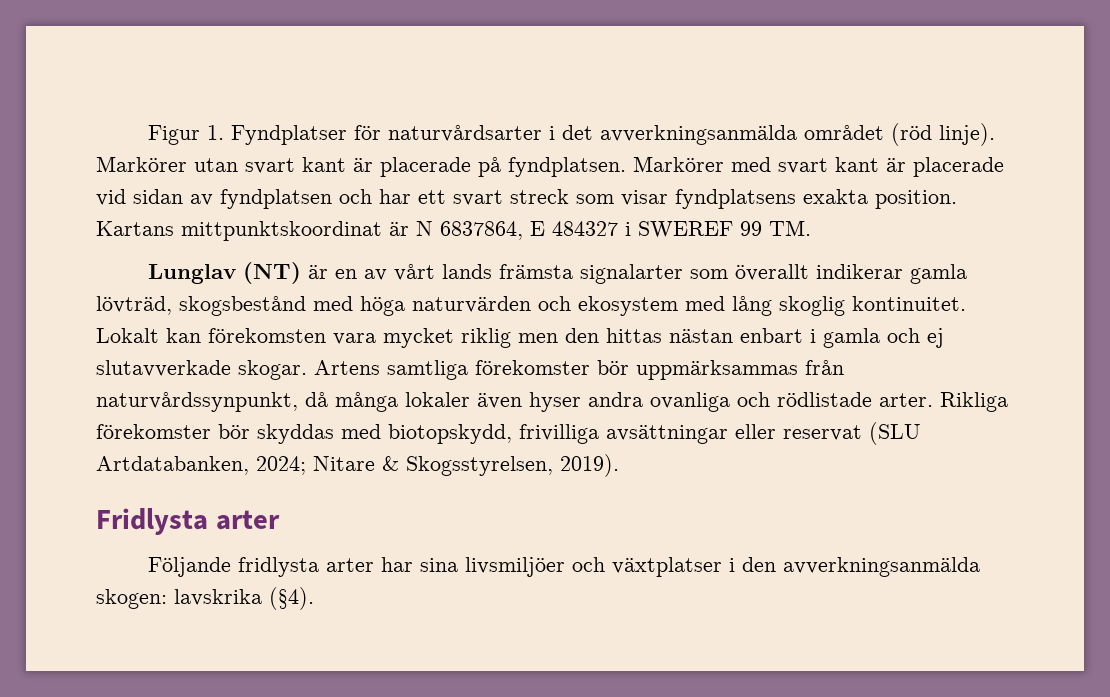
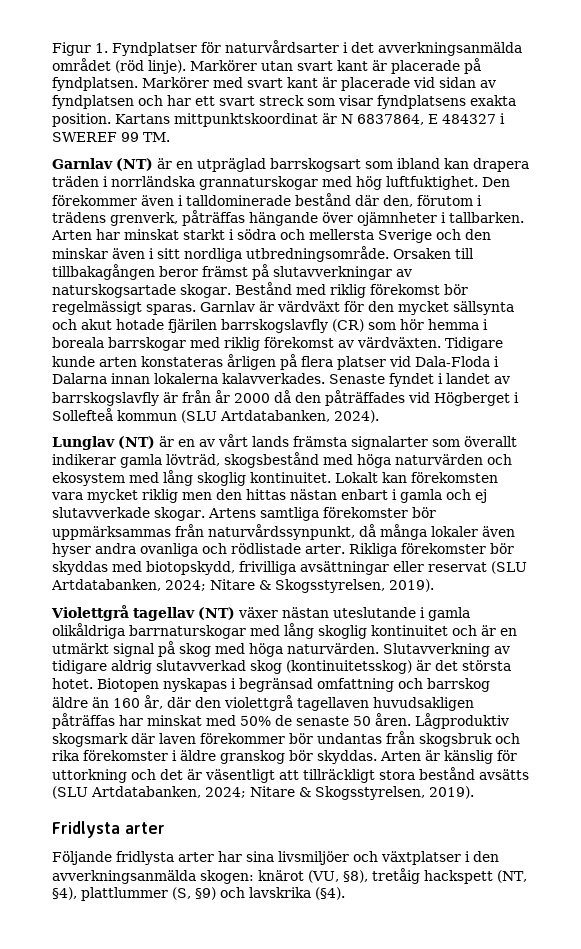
(811, 228) none -> [52,158,529,172] [52,176,510,190] [52,193,482,207] [52,210,524,226] [51,229,491,243] [52,246,474,262] [52,264,412,280] [52,282,468,298] [52,301,514,315] [52,319,488,333] [52,337,503,351] [52,354,499,370] [52,373,510,387] [52,390,519,406] [52,408,379,423] // Garnlav (NT) är en utpräglad barrskogsart som ibland kan drapera träden i norrländska grannaturskogar med hög luftfuktighet. Den förekommer även i talldominerade bestånd där den, förutom i trädens grenverk, påträffas hängande över ojämnheter i tallbarken. Arten har minskat starkt i södra och mellersta Sverige och den minskar även i sitt nordliga utbredningsområde. Orsaken till tillbakagången beror främst på slutavverkningar av naturskogsartade skogar. Bestånd med riklig förekomst bör regelmässigt sparas. Garnlav är värdväxt för den mycket sällsynta och akut hotade fjärilen barrskogslavfly (CR) som hör hemma i boreala barrskogar med riklig förekomst av värdväxten. Tidigare kunde arten konstateras årligen på flera platser vid Dala-Floda i Dalarna innan lokalerna kalavverkades. Senaste fyndet i landet av barrskogslavfly är från år 2000 då den påträffades vid Högberget i Sollefteå kommun (SLU Artdatabanken, 2024).
(619, 465) none -> [51,605,470,621] [52,623,517,639] [52,641,510,657] [52,660,511,674] [52,678,490,692] [52,695,474,711] [52,713,509,729] [52,731,520,747] [52,750,517,764] [52,767,529,783] [52,786,474,800] // Violettgrå tagellav (NT) växer nästan uteslutande i gamla olikåldriga barrnaturskogar med lång skoglig kontinuitet och är en utmärkt signal på skog med höga naturvärden. Slutavverkning av tidigare aldrig slutavverkad skog (kontinuitetsskog) är det största hotet. Biotopen nyskapas i begränsad omfattning och barrskog äldre än 160 år, där den violettgrå tagellaven huvudsakligen påträffas har minskat med 50% de senaste 50 åren. Lågproduktiv skogsmark där laven förekommer bör undantas från skogsbruk och rika förekomster i äldre granskog bör skyddas. Arten är känslig för uttorkning och det är väsentligt att tillräckligt stora bestånd avsätts (SLU Artdatabanken, 2024; Nitare & Skogsstyrelsen, 2019).
(167, 599) none -> [258,868,527,884] [52,887,245,901] knärot (VU, §8), tretåig hackspett (NT, §4), plattlummer (S, §9) och

